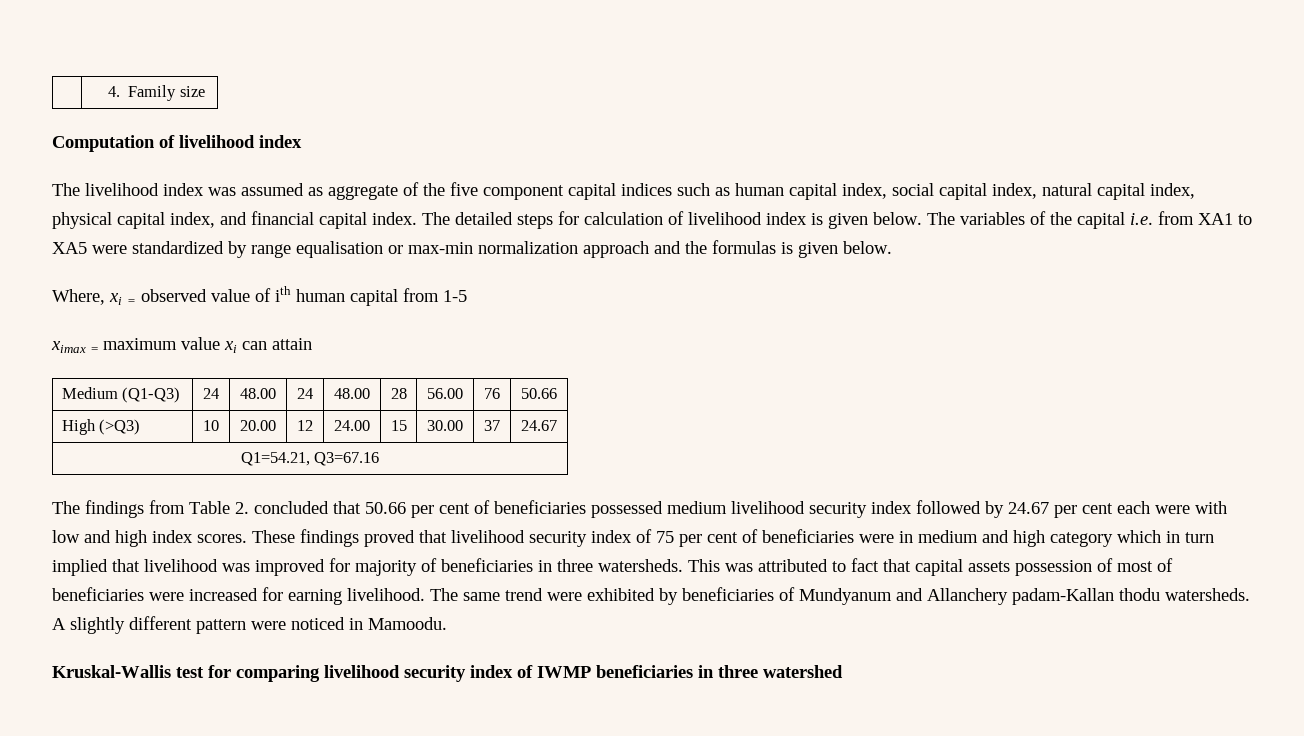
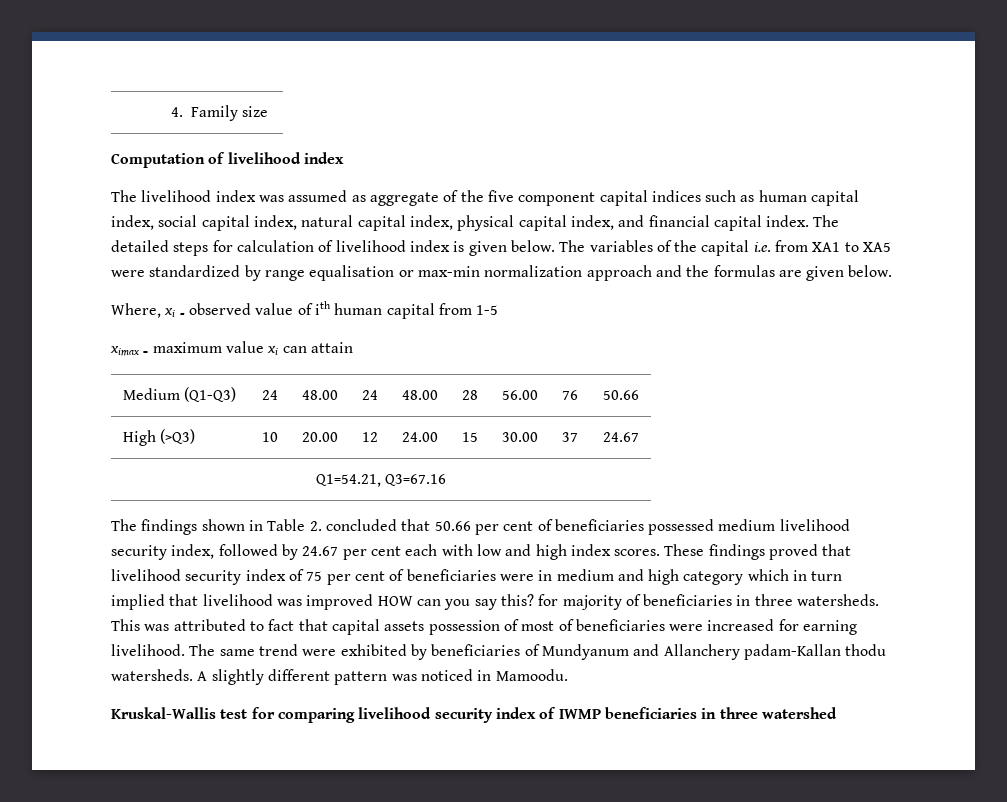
[781,242,793,254] is -> [778,270,802,277] are
[149,500,185,514] from -> [201,519,263,531] shown in
[871,501,912,514] index -> [171,544,215,559] index,
[1155,505,1190,514] were -> (438, 550) none
(325, 567) none -> [377,594,534,610] HOW can you say this?
[251,621,286,630] were -> [391,674,417,681] was

